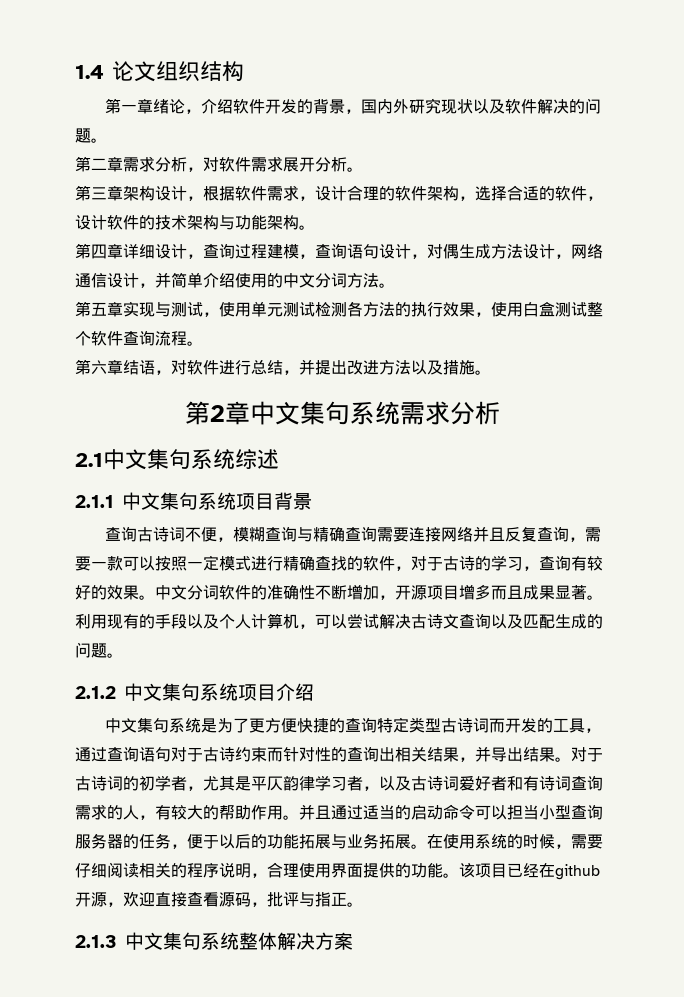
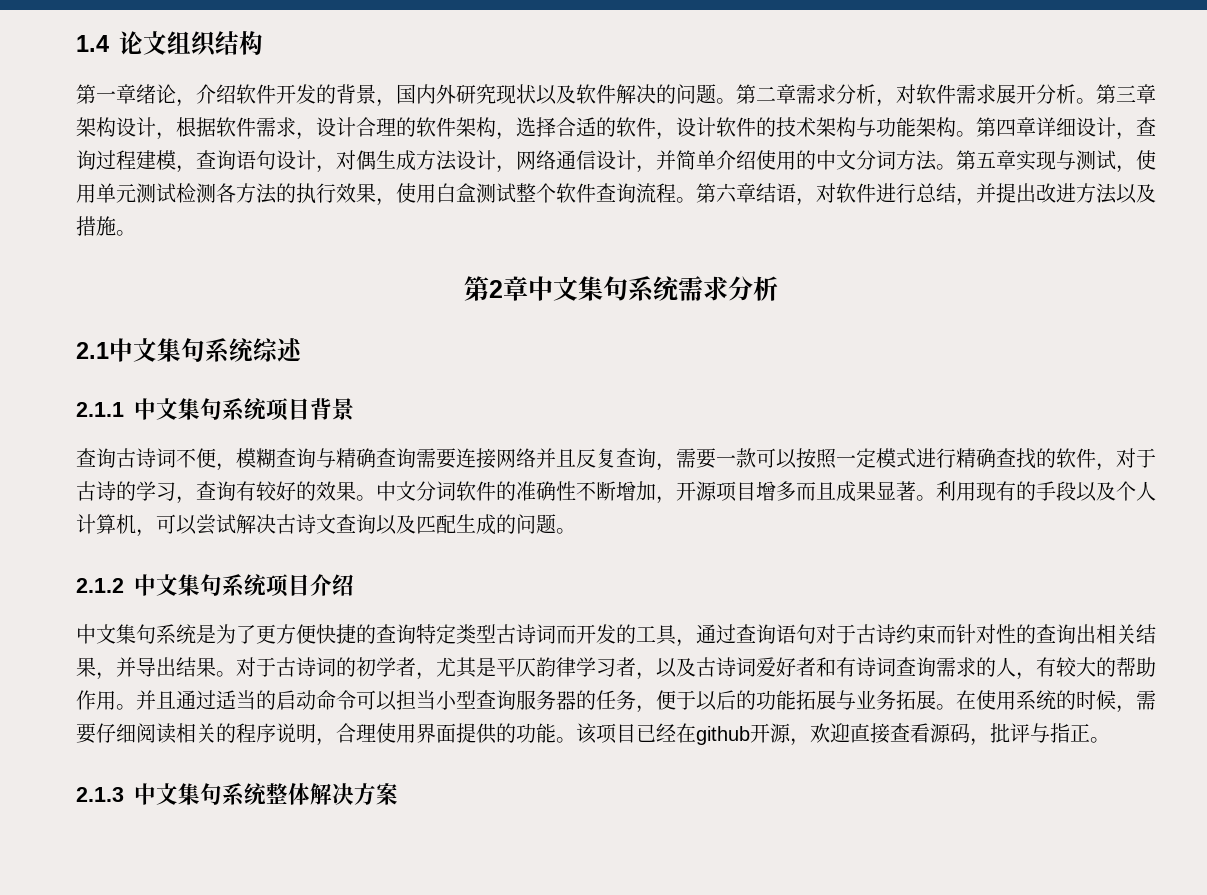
(107, 140) // -> (736, 101) none
(363, 169) // -> (1096, 101) none
(315, 227) // -> (976, 134) none
(395, 285) // -> (956, 167) none
(203, 343) // -> (696, 200) none

